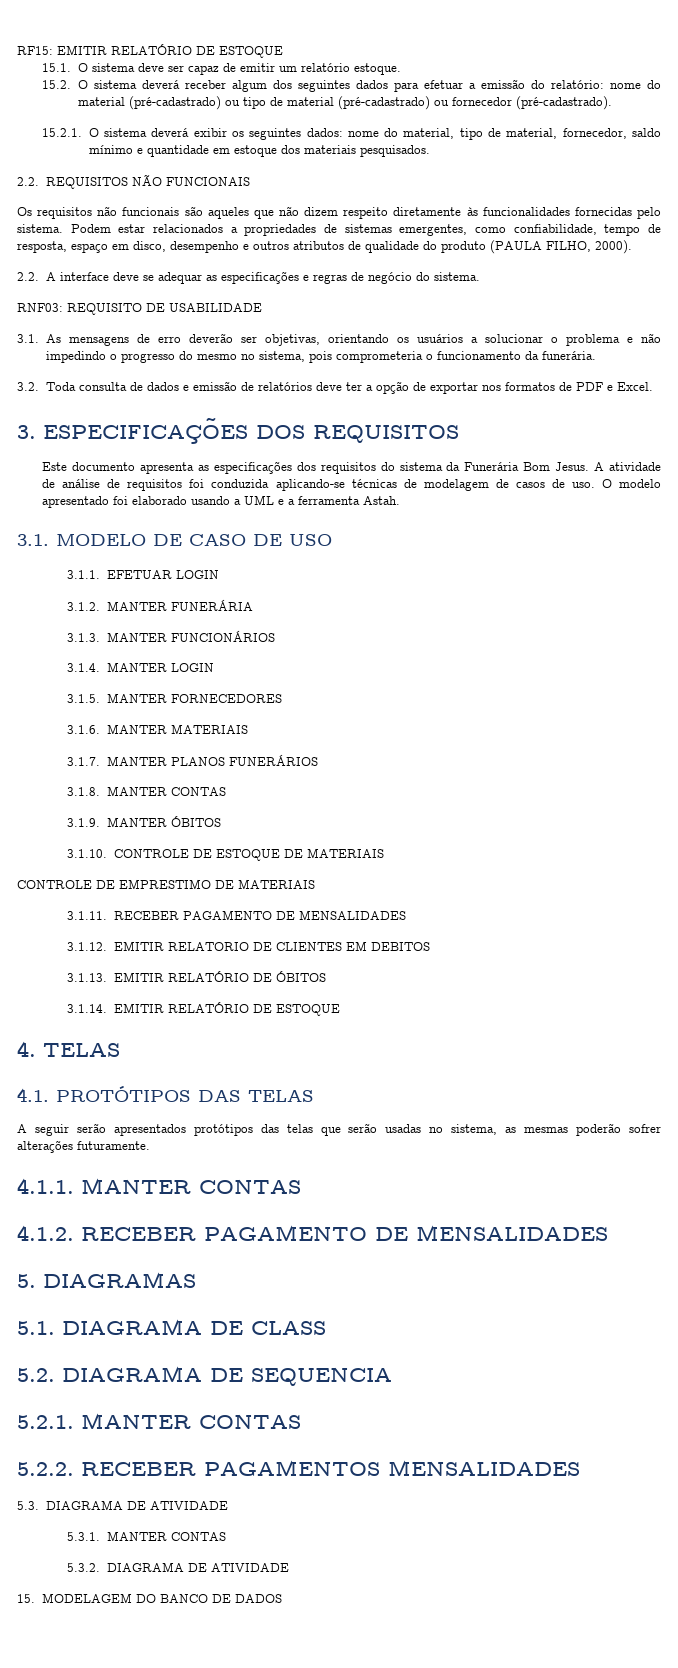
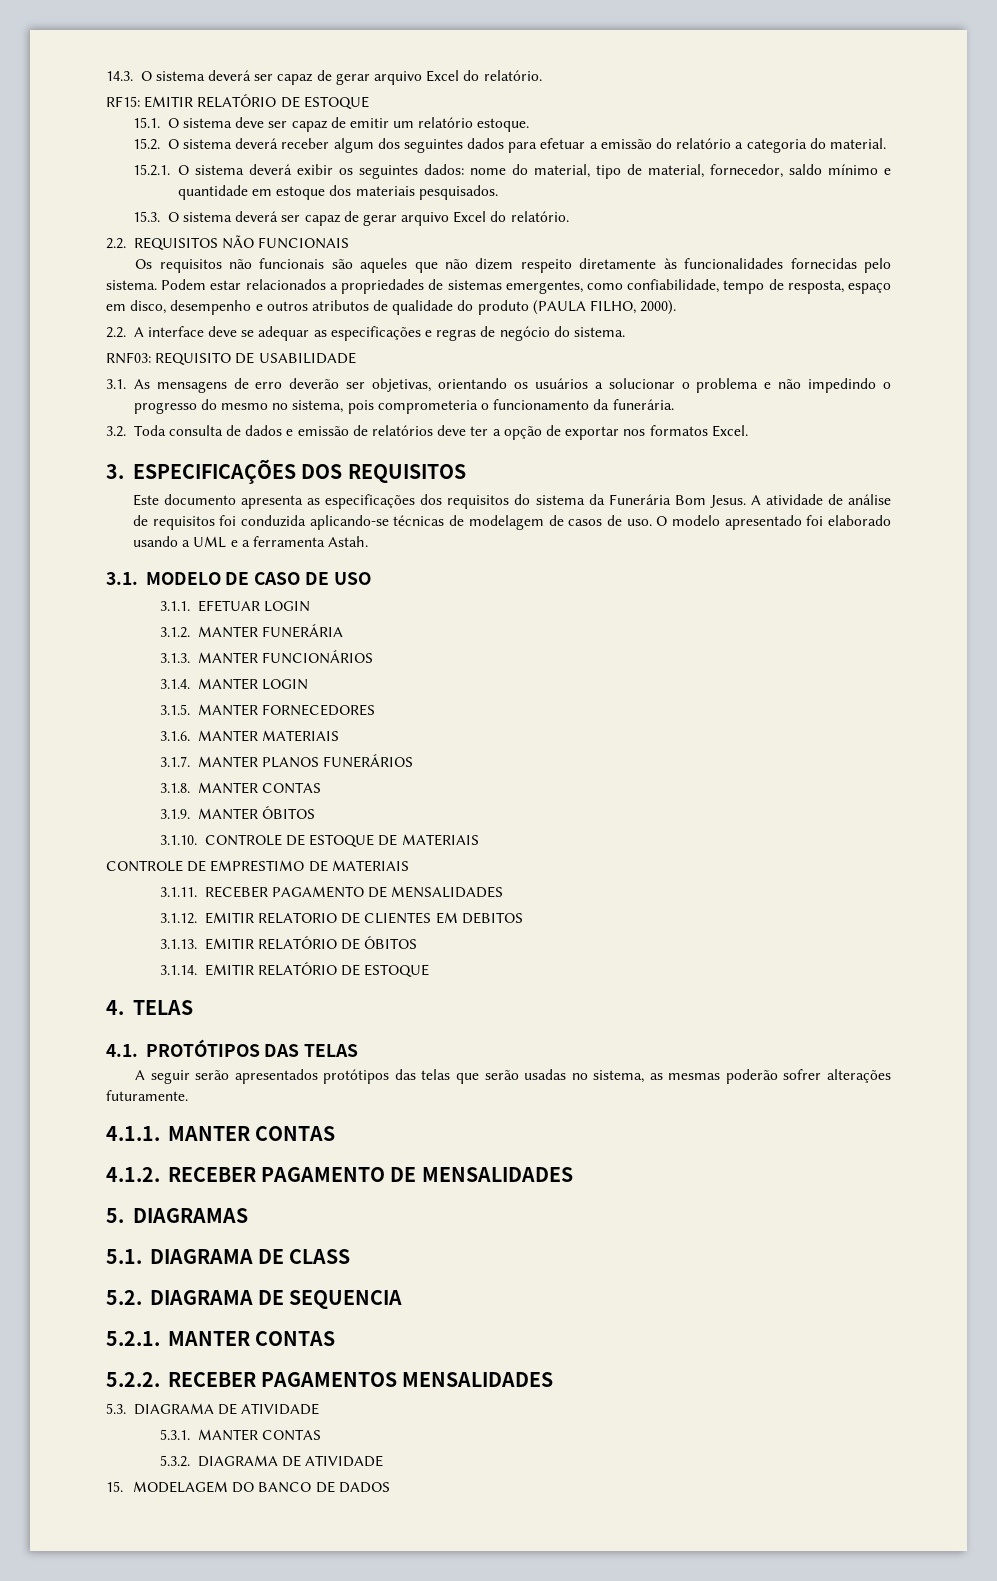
(17, 50) none -> [106,70,542,85] 14.3. O sistema deverá ser capaz de gerar arquivo Excel do relatório. //
[550,80,662,89] [77,96,612,110] relatório: nome do material (pré-cadastrado) ou tipo de material (pré-cadastrado) ou fornecedor (pré-cadastrado). -> [676,138,886,153] relatório a categoria do material.
(430, 151) none -> [133,211,569,226] // 15.3. O sistema deverá ser capaz de gerar arquivo Excel do relatório.
[558,382,613,391] de PDF e -> (708, 430) none

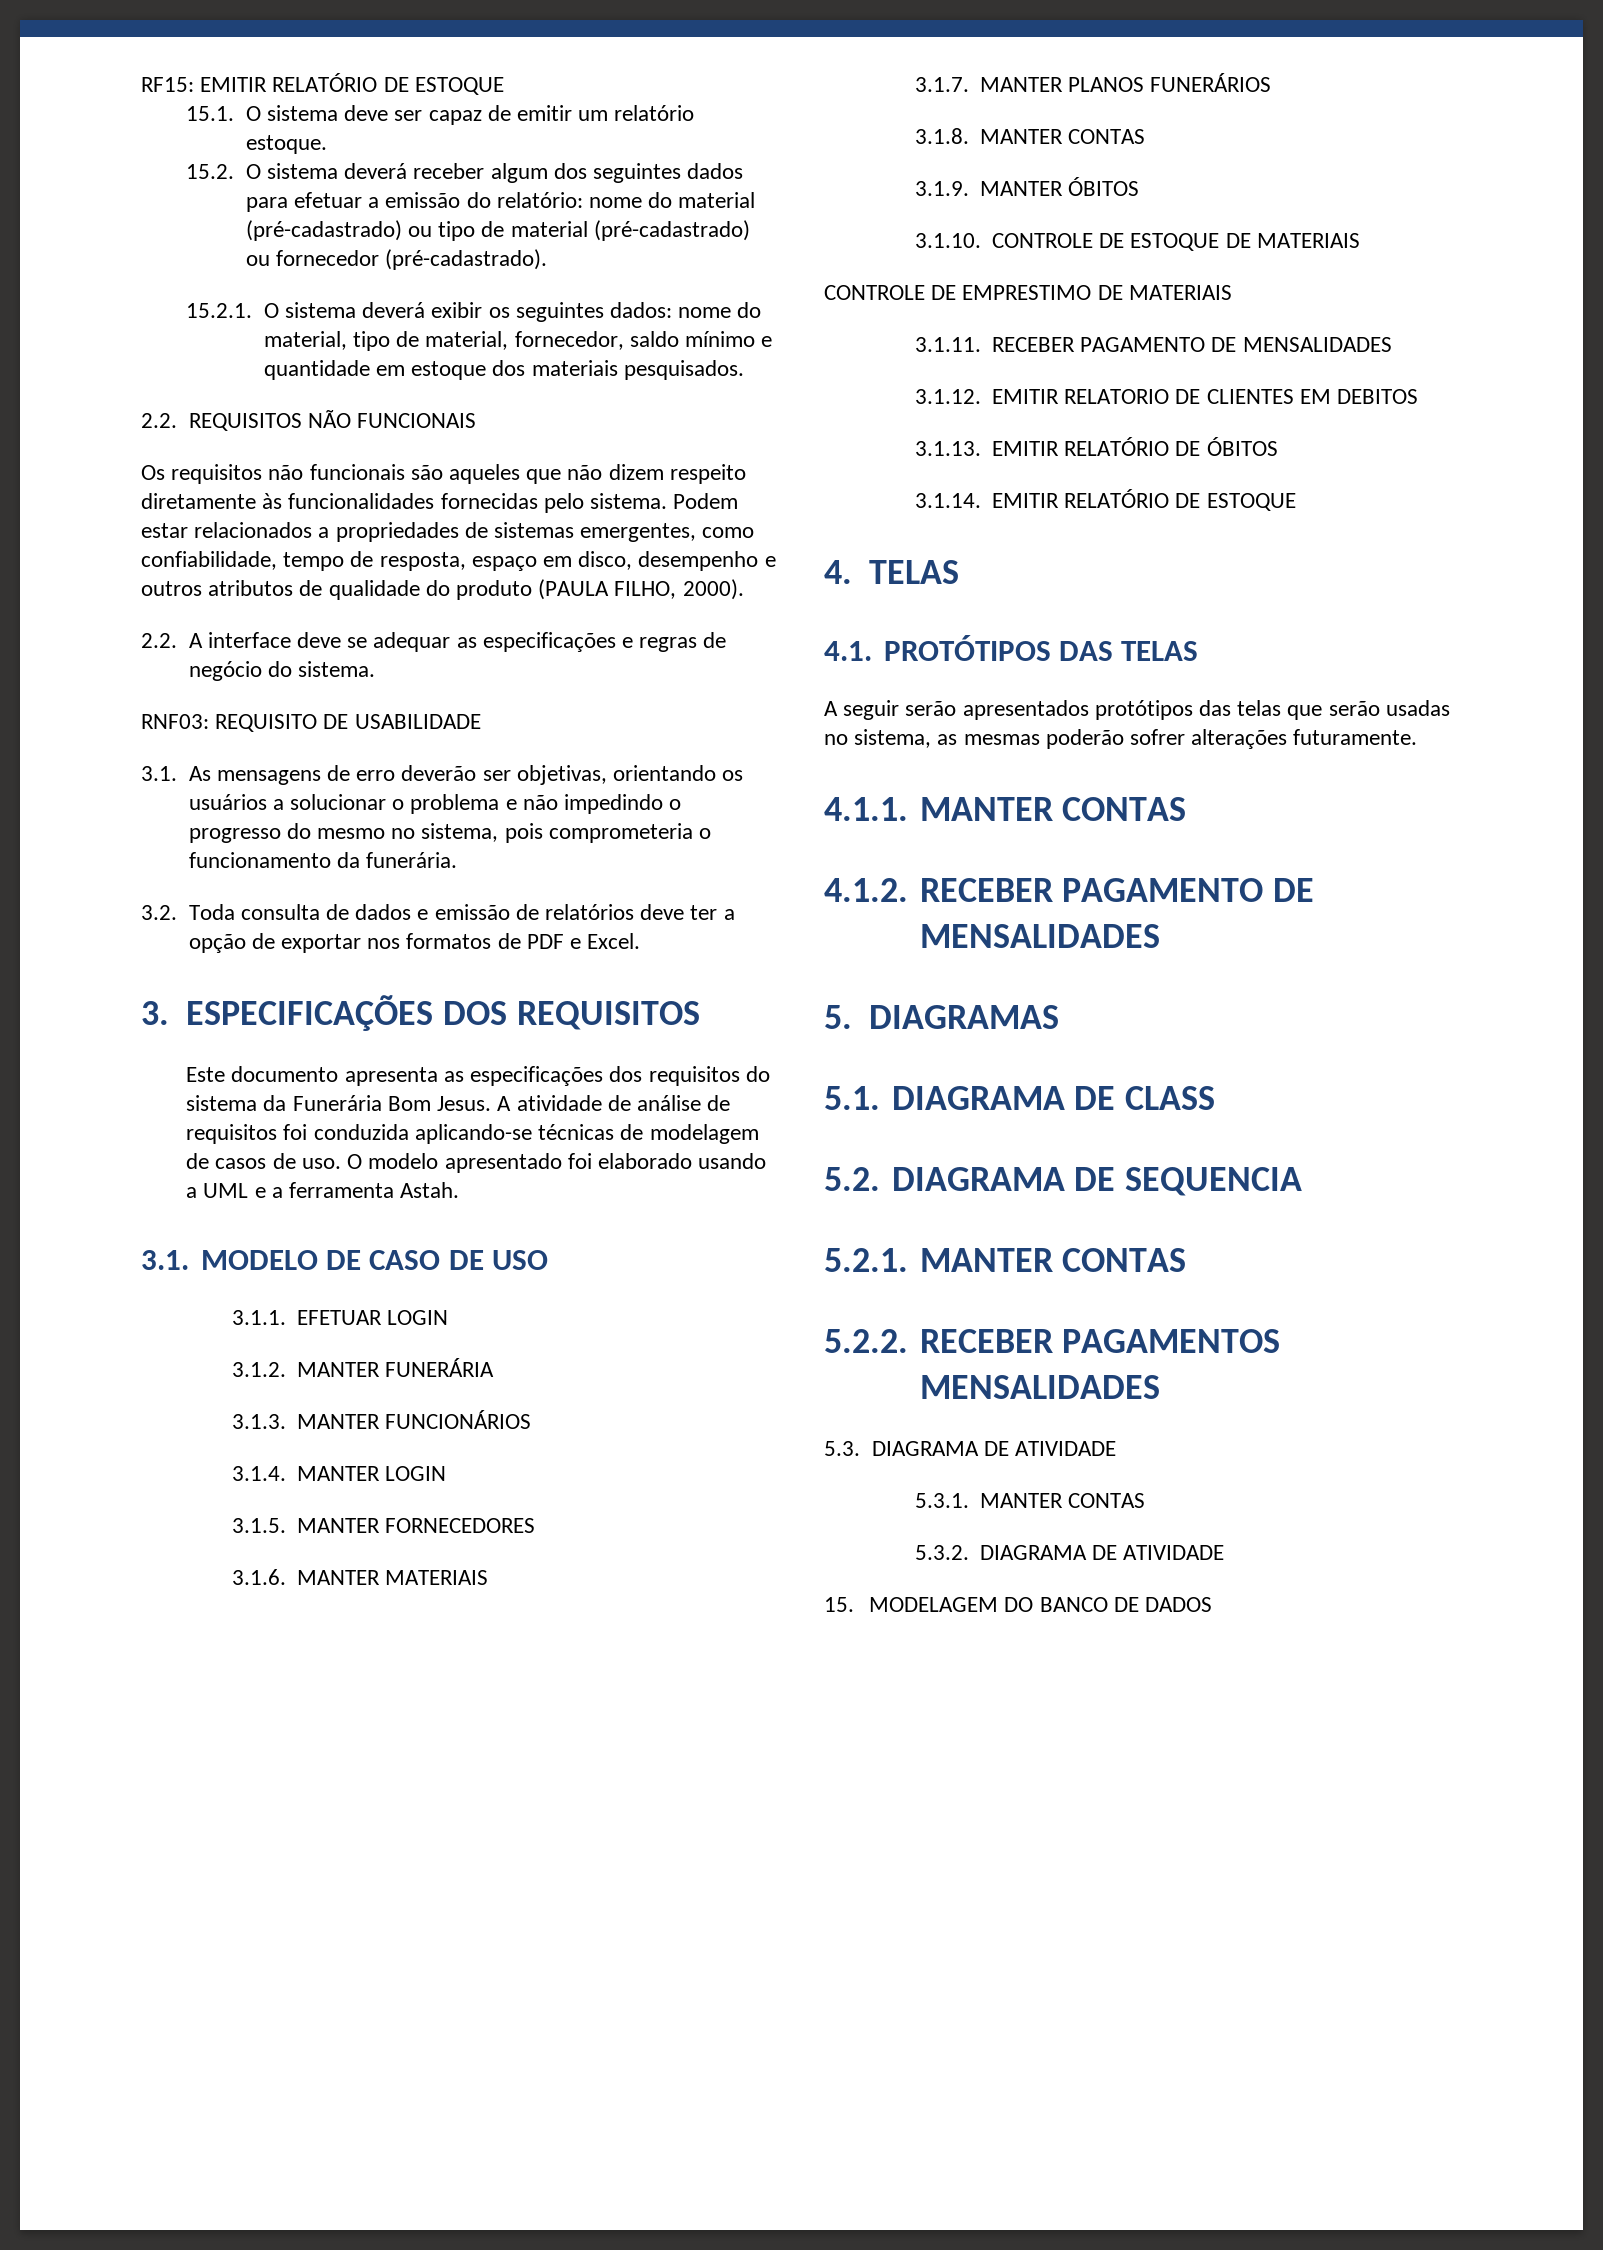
[106,70,542,85] 14.3. O sistema deverá ser capaz de gerar arquivo Excel do relatório. // -> (141, 84) none
[676,138,886,153] relatório a categoria do material. -> [496,192,756,208] [245,220,750,241] [245,249,548,270] relatório: nome do material (pré-cadastrado) ou tipo de material (pré-cadastrado) ou fornecedor (pré-cadastrado).
[133,211,569,226] // 15.3. O sistema deverá ser capaz de gerar arquivo Excel do relatório. -> (744, 370) none
(708, 430) none -> [497,933,581,949] de PDF e

